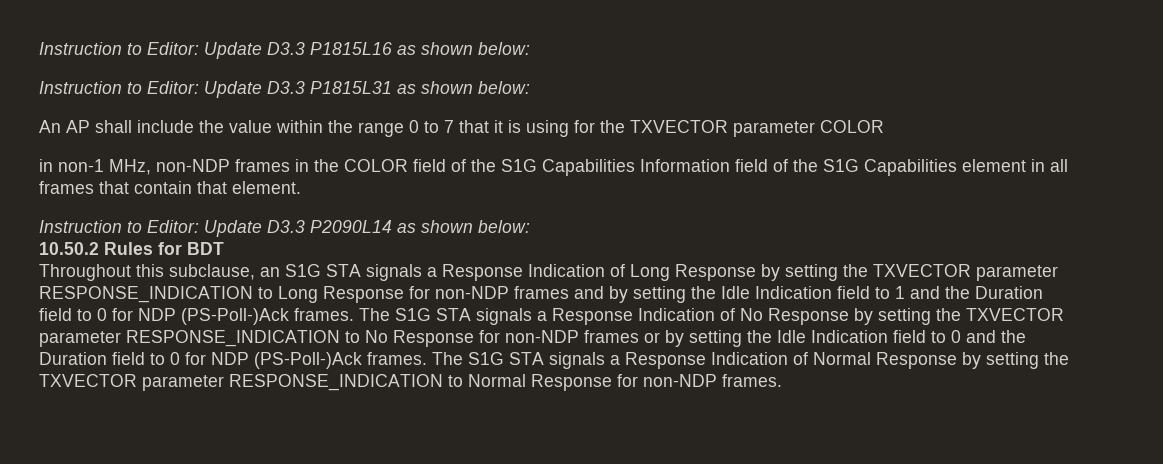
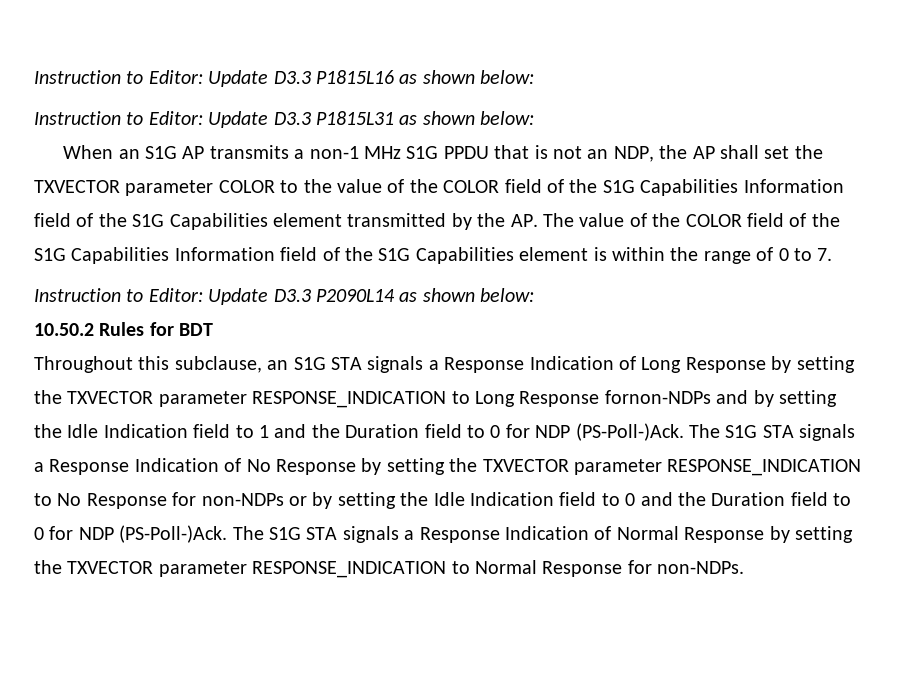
[39,120,884,137] [39,159,309,175] An AP shall include the value within the range 0 to 7 that it is using for the TXVECTOR parameter COLOR // in non-1 MHz, non-NDP frames in -> [63,145,823,162] [34,179,405,196] When an S1G AP transmits a non-1 MHz S1G PPDU that is not an NDP, the AP shall set the TXVECTOR parameter COLOR to the value of
[1031,159,1068,172] [39,181,301,194] in all frames that contain that element. -> [347,213,840,230] [34,247,833,264] transmitted by the AP. The value of the COLOR field of the S1G Capabilities Information field of the S1G Capabilities element is within the range of 0 to 7.
[409,286,569,299] for non-NDP frames -> [604,390,711,404] fornon-NDPs
[181,308,354,325] (PS-Poll-)Ack frames. -> [575,423,684,441] (PS-Poll-)Ack.
[505,330,639,343] non-NDP frames -> [201,493,284,506] non-NDPs
[254,352,427,369] (PS-Poll-)Ack frames. -> [119,525,228,543] (PS-Poll-)Ack.
[643,374,782,387] non-NDP frames. -> [657,561,745,574] non-NDPs.

